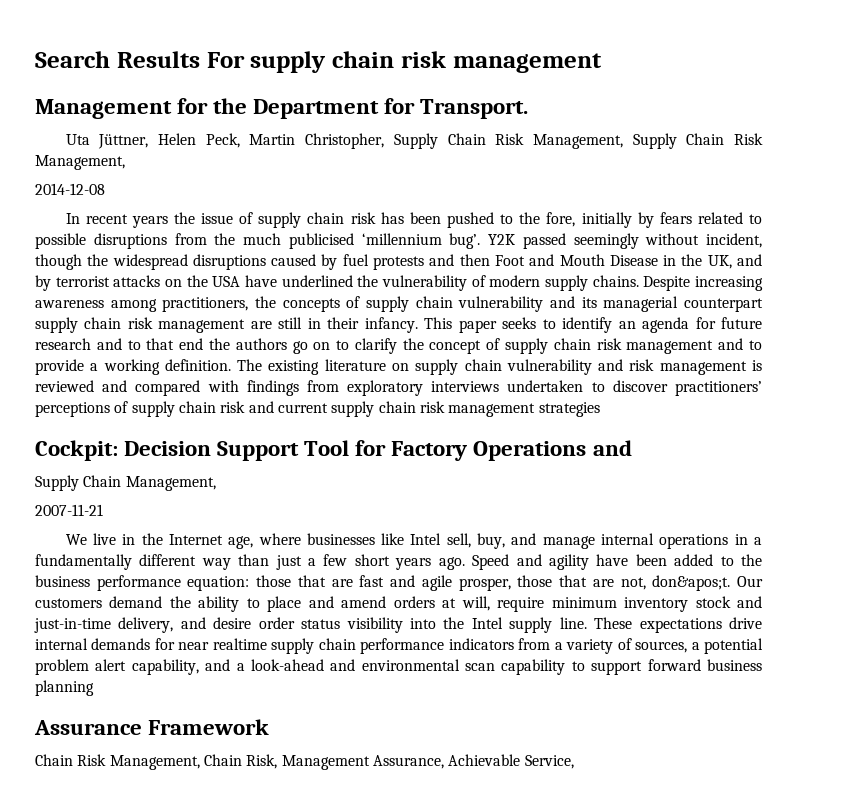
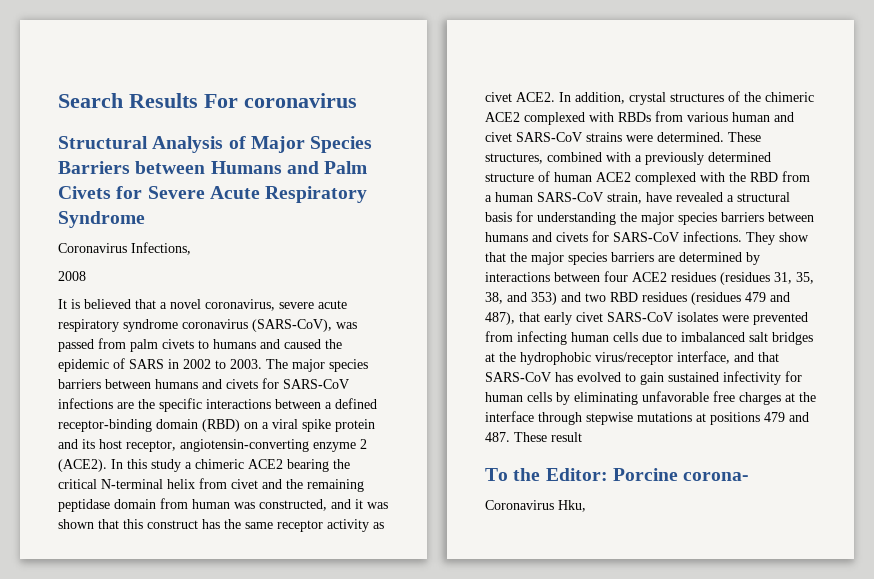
[250,51,602,73] [35,98,529,119] [65,133,763,149] [35,155,125,170] [35,183,105,195] [65,212,762,228] [35,233,762,249] [35,254,762,270] [35,275,763,291] [35,296,763,312] [35,317,762,333] [35,338,762,354] [35,359,763,375] [35,380,762,396] [35,401,600,417] [35,440,632,461] [35,475,216,491] [35,504,103,516] [65,533,763,549] [35,554,762,570] [35,575,764,591] [35,596,763,612] [34,617,763,633] [35,638,764,654] [35,659,762,675] [35,680,94,696] [34,719,270,735] [35,754,574,770] supply chain risk management // Management for the Department for Transport. // Uta Jüttner, Helen Peck, Martin Christopher, Supply Chain Risk Management, Supply Chain Risk Management, // 2014-12-08 // In recent years the issue of supply chain risk has been pushed to the fore, initially by fears related to possible disruptions from the much publicised ‘millennium bug’. Y2K passed seemingly without incident, though the widespread disruptions caused by fuel protests and then Foot and Mouth Disease in the UK, and by terrorist attacks on the USA have underlined the vulnerability of modern supply chains. Despite increasing awareness among practitioners, the concepts of supply chain vulnerability and its managerial counterpart supply chain risk management are still in their infancy. This paper seeks to identify an agenda for future research and to that end the authors go on to clarify the concept of supply chain risk management and to provide a working definition. The existing literature on supply chain vulnerability and risk management is reviewed and compared with findings from exploratory interviews undertaken to discover practitioners’ perceptions of supply chain risk and current supply chain risk management strategies // Cockpit: Decision Support Tool for Factory Operations and // Supply Chain Management, // 2007-11-21 // We live in the Internet age, where businesses like Intel sell, buy, and manage internal operations in a fundamentally different way than just a few short years ago. Speed and agility have been added to the business performance equation: those that are fast and agile prosper, those that are not, don&apos;t. Our customers demand the ability to place and amend orders at will, require minimum inventory stock and just-in-time delivery, and desire order status visibility into the Intel supply line. These expectations drive internal demands for near realtime supply chain performance indicators from a variety of sources, a potential problem alert capability, and a look-ahead and environmental scan capability to support forward business planning // Assurance Framework // Chain Risk Management, Chain Risk, Management Assurance, Achievable Service, -> [244,93,357,108] [58,136,373,153] [58,161,368,174] [58,186,368,203] [58,211,145,228] [58,242,191,255] [58,271,86,281] [58,299,347,311] [58,319,357,332] [58,338,342,352] [58,358,368,372] [58,378,349,389] [58,398,377,412] [58,419,375,432] [58,439,367,452] [58,459,350,472] [58,478,364,492] [58,498,388,512] [58,519,384,532] [485,91,814,105] [485,111,794,125] [485,132,761,142] [485,152,771,165] [485,171,810,185] [485,192,790,204] [485,211,814,225] [485,231,809,245] [485,252,760,265] [485,271,814,285] [485,292,790,305] [485,312,808,325] [485,331,813,345] [485,351,779,365] [485,371,802,385] [485,391,816,405] [485,411,809,425] [485,432,582,442] [485,468,750,481] [485,500,586,512] coronavirus // Structural Analysis of Major Species Barriers between Humans and Palm Civets for Severe Acute Respiratory Syndrome // Coronavirus Infections, // 2008 // It is believed that a novel coronavirus, severe acute respiratory syndrome coronavirus (SARS-CoV), was passed from palm civets to humans and caused the epidemic of SARS in 2002 to 2003. The major species barriers between humans and civets for SARS-CoV infections are the specific interactions between a defined receptor-binding domain (RBD) on a viral spike protein and its host receptor, angiotensin-converting enzyme 2 (ACE2). In this study a chimeric ACE2 bearing the critical N-terminal helix from civet and the remaining peptidase domain from human was constructed, and it was shown that this construct has the same receptor activity as civet ACE2. In addition, crystal structures of the chimeric ACE2 complexed with RBDs from various human and civet SARS-CoV strains were determined. These structures, combined with a previously determined structure of human ACE2 complexed with the RBD from a human SARS-CoV strain, have revealed a structural basis for understanding the major species barriers between humans and civets for SARS-CoV infections. They show that the major species barriers are determined by interactions between four ACE2 residues (residues 31, 35, 38, and 353) and two RBD residues (residues 479 and 487), that early civet SARS-CoV isolates were prevented from infecting human cells due to imbalanced salt bridges at the hydrophobic virus/receptor interface, and that SARS-CoV has evolved to gain sustained infectivity for human cells by eliminating unfavorable free charges at the interface through stepwise mutations at positions 479 and 487. These result // To the Editor: Porcine corona- // Coronavirus Hku,

